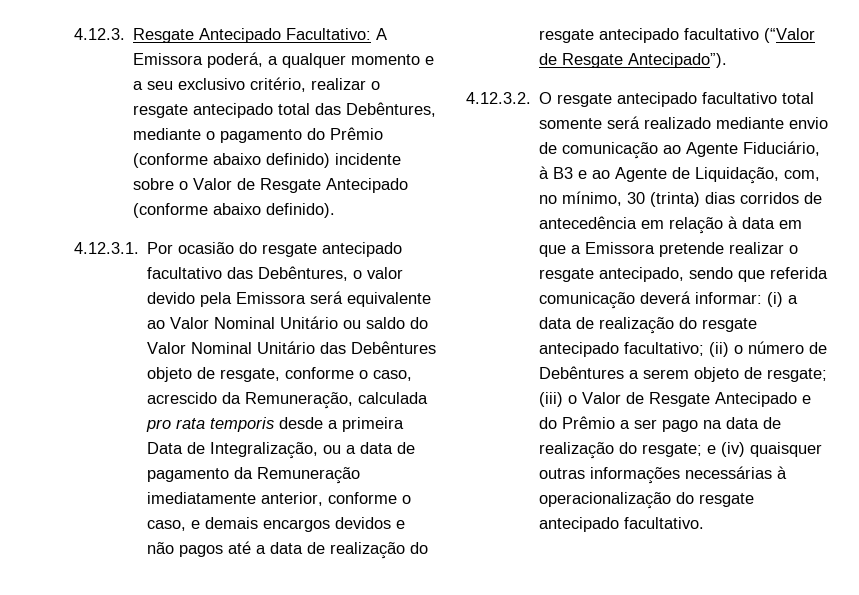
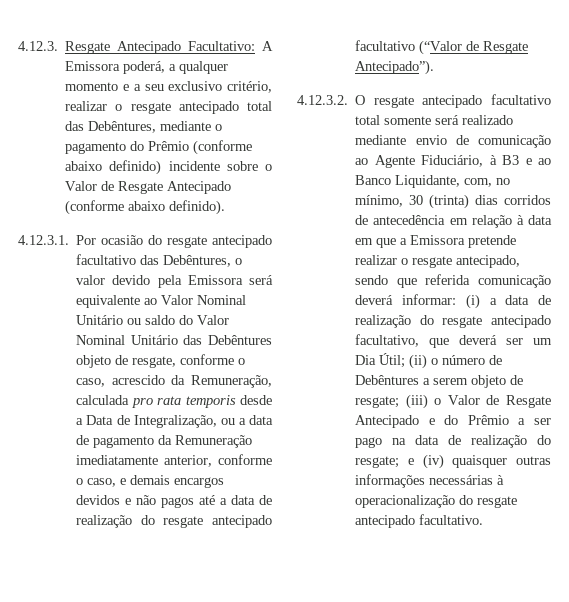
[342,417,405,432] primeira -> (84, 421) none
[615,167,780,184] Agente de Liquidação, -> [355,175,461,188] Banco Liquidante,
[624,342,705,356] facultativo; -> [355,334,552,348] [355,353,406,368] facultativo, que deverá ser um Dia Útil;

